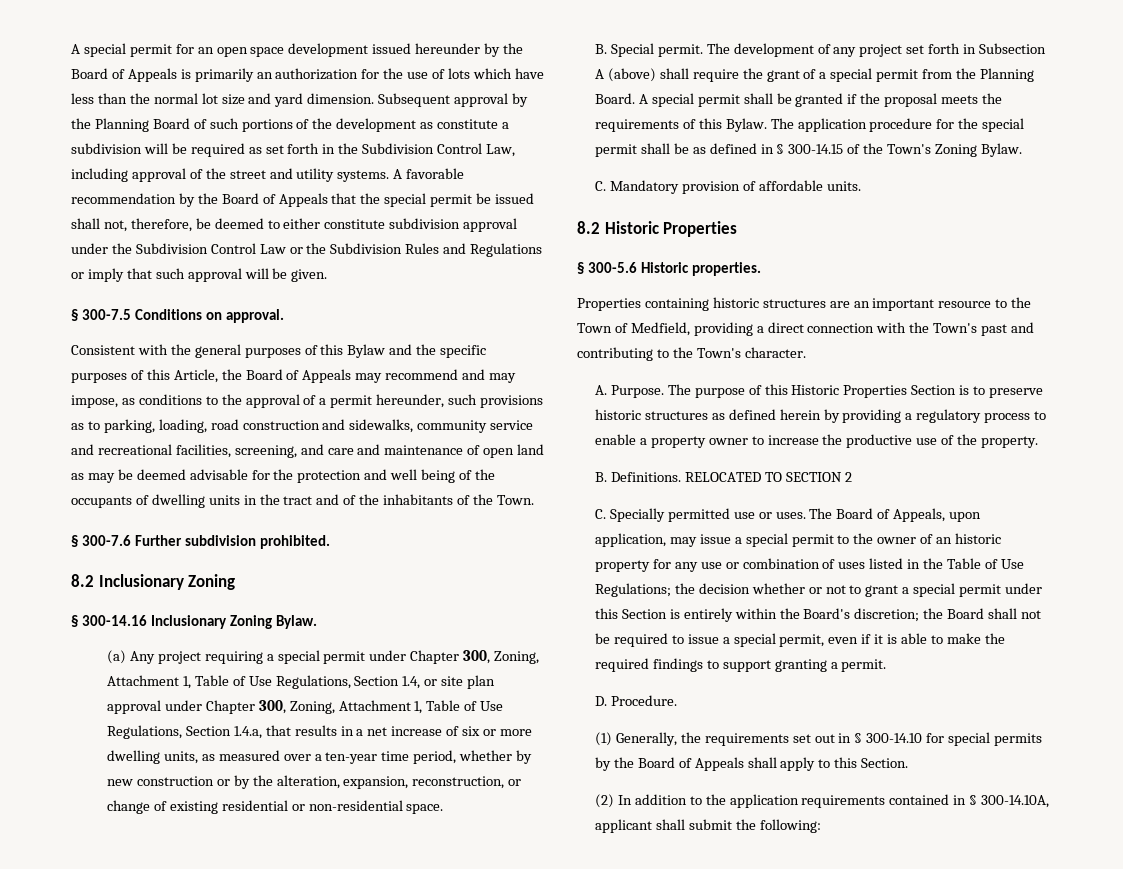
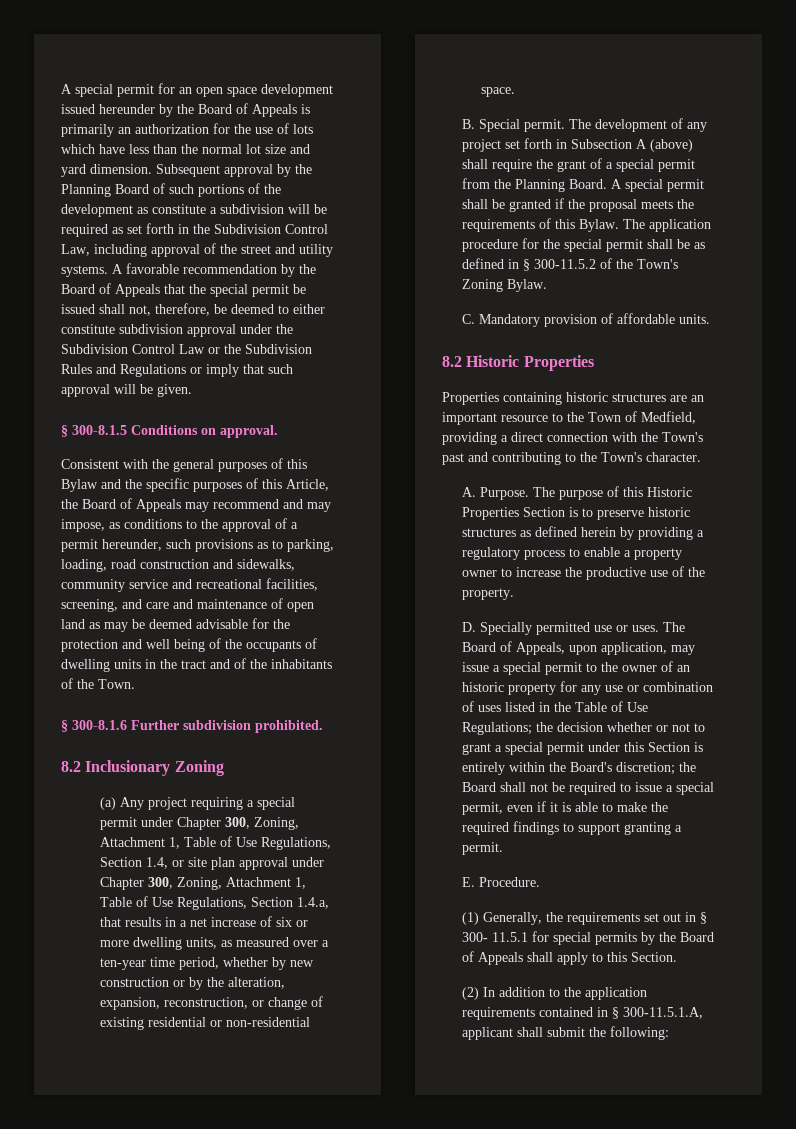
[82,309,132,320] 300-7.5 -> [72,425,127,435] 300-8.1.5
[82,535,132,546] 300-7.6 -> [72,720,127,730] 300-8.1.6
[71,615,318,629] // § 300-14.16 Inclusionary Zoning Bylaw. -> (224, 768) none
[788,144,844,154] 300-14.15 -> [533,259,596,269] 300-11.5.2
[577,262,762,276] // § 300-5.6 Historic properties. -> (594, 363) none
[594,472,852,482] [594,509,606,519] B. Definitions. RELOCATED TO SECTION 2 // C. -> [461,622,476,632] D.
[594,696,607,706] D. -> [461,877,475,887] E.
[866,733,923,743] 300-14.10 -> [461,932,528,942] 300- 11.5.1
[981,795,1050,808] 300-14.10A, -> [622,1007,703,1019] 300-11.5.1.A,

